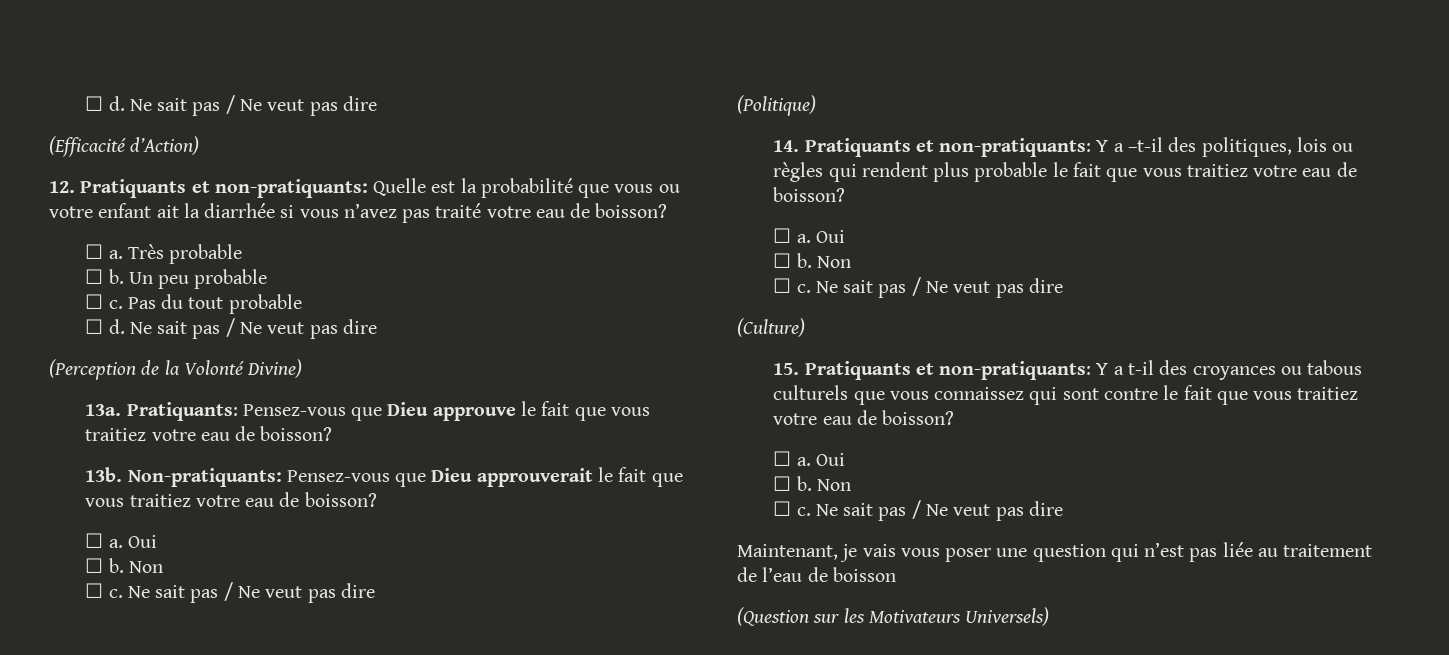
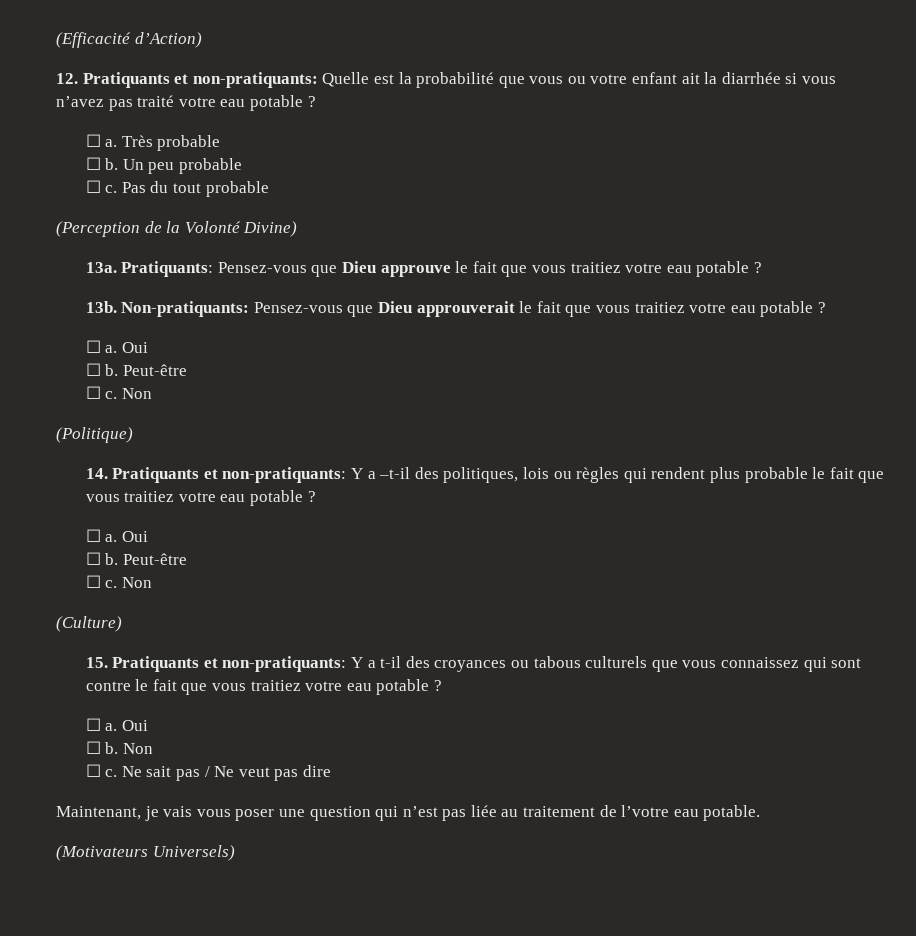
[85,95,377,116] ☐ d. Ne sait pas / Ne veut pas dire // -> (56, 40) none
[570,203,668,218] de boisson? -> [249,95,316,111] potable ?
[85,318,377,339] // ☐ d. Ne sait pas / Ne veut pas dire -> (269, 189) none
[235,426,333,441] de boisson? -> [696,261,762,277] potable ?
[279,492,377,507] [85,533,157,548] [85,558,163,573] [85,582,375,603] de boisson? // ☐ a. Oui // ☐ b. Non // ☐ c. Ne sait pas / Ne veut pas dire -> [760,301,826,317] [85,340,148,353] [85,363,187,376] [85,386,152,399] potable ? // ☐ a. Oui // ☐ b. Peut-être // ☐ c. Non
[1336,162,1357,177] [773,187,846,202] [773,228,845,243] [773,253,851,268] [773,277,1063,298] de boisson? // ☐ a. Oui // ☐ b. Non // ☐ c. Ne sait pas / Ne veut pas dire -> [250,490,316,506] [85,529,148,542] [85,552,187,565] [85,575,152,588] potable ? // ☐ a. Oui // ☐ b. Peut-être // ☐ c. Non
[856,410,955,425] de boisson? -> [376,679,442,695] potable ?
[762,567,896,582] [737,607,961,626] l’eau de boisson // (Question sur les Motivateurs -> [621,805,761,821] [56,845,148,861] l’votre eau potable. // (Motivateurs

